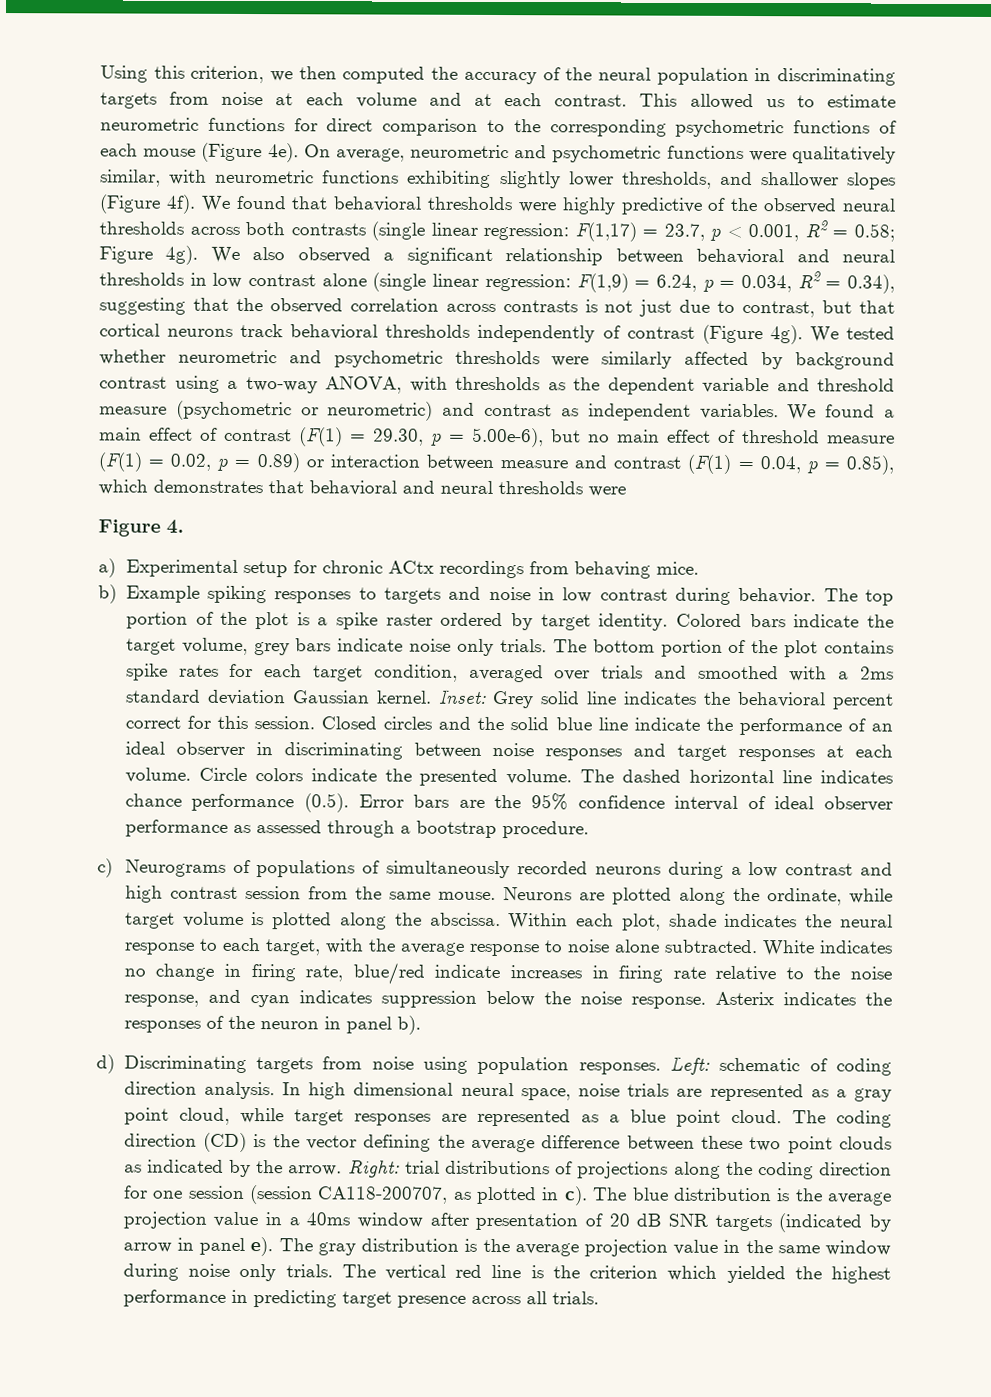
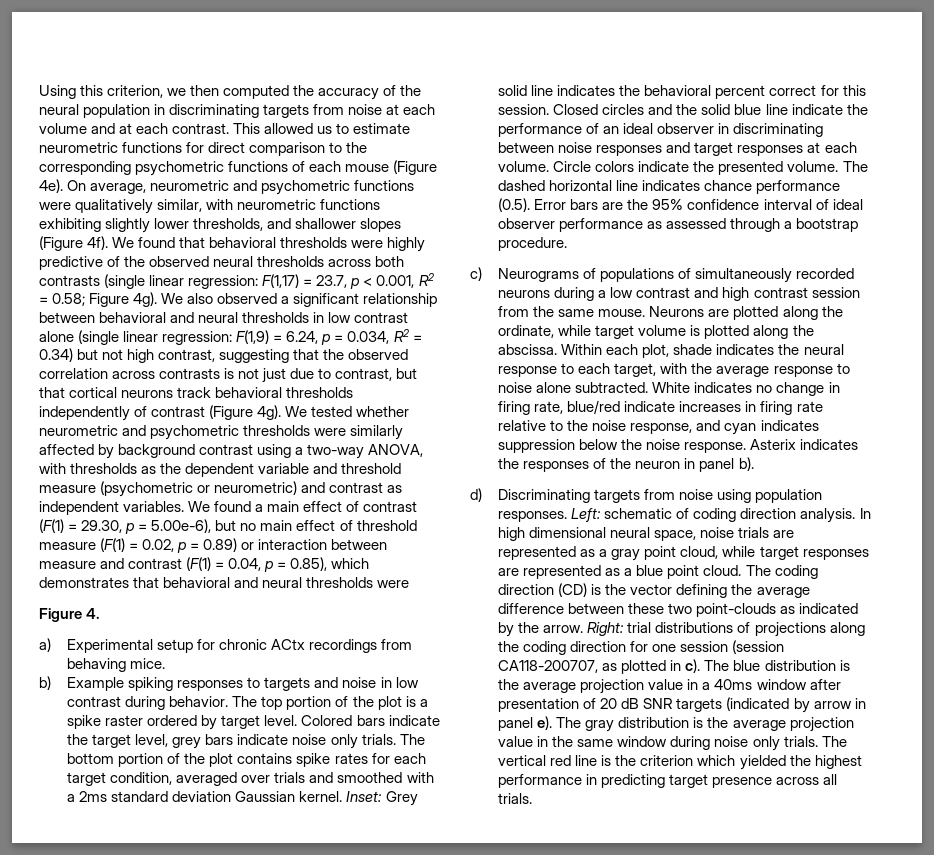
[847,274,895,294] 0.34), -> [39,348,216,363] 0.34) but not high contrast,
[598,613,669,631] identity. -> [264,715,298,726] level.
[181,637,248,656] volume, -> [135,734,169,747] level,
[787,1136,893,1154] point clouds -> [696,603,777,617] point-clouds

